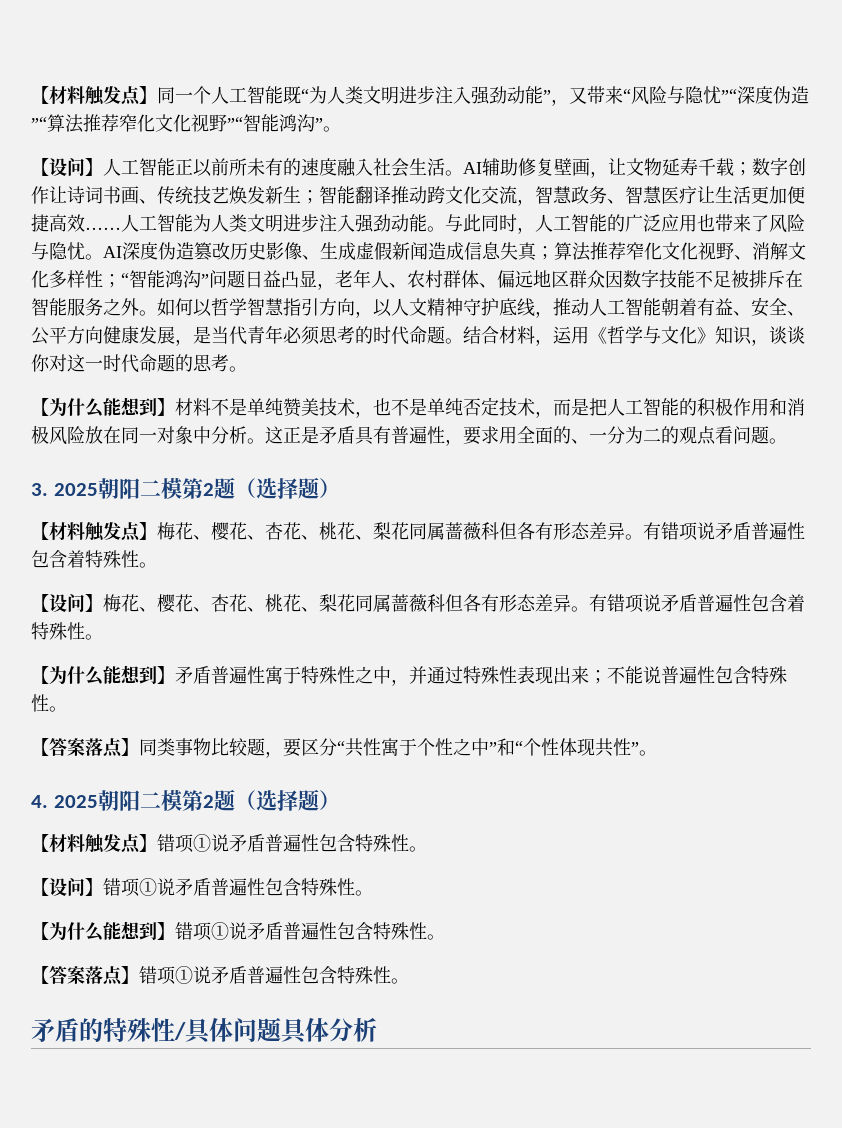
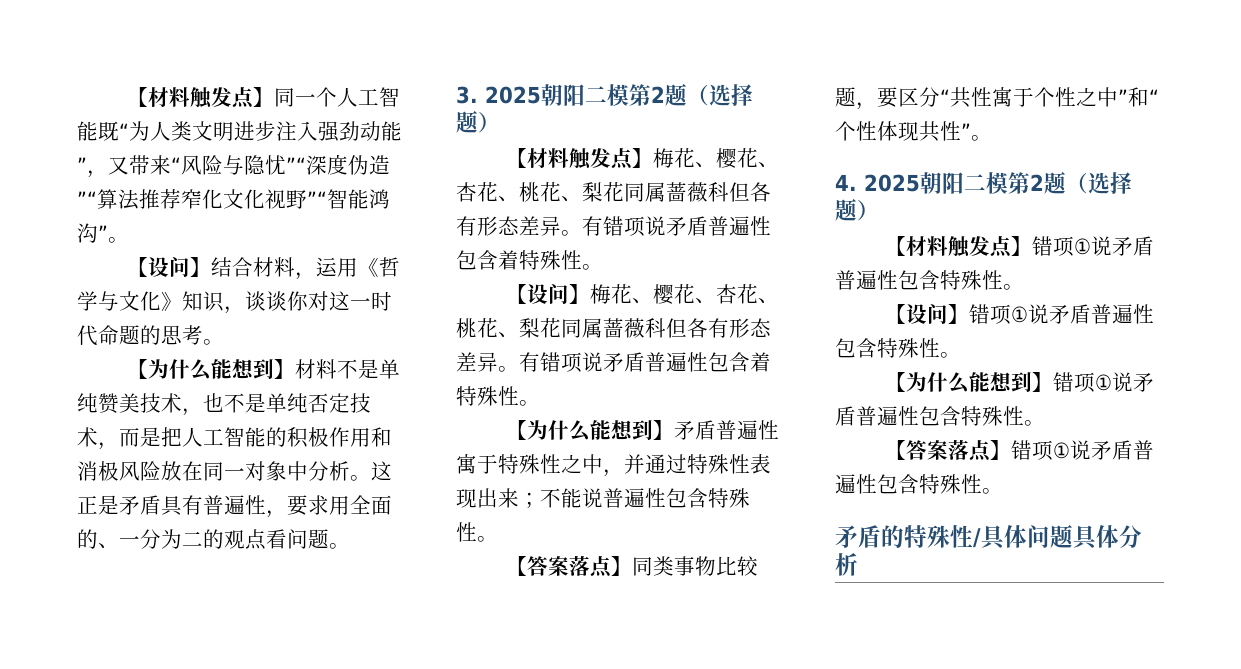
[103,157,806,178] [31,186,805,206] [31,214,805,234] [31,242,806,261] [31,269,803,290] [31,297,805,318] [31,325,463,346] 人工智能正以前所未有的速度融入社会生活。AI辅助修复壁画，让文物延寿千载；数字创作让诗词书画、传统技艺焕发新生；智能翻译推动跨文化交流，智慧政务、智慧医疗让生活更加便捷高效……人工智能为人类文明进步注入强劲动能。与此同时，人工智能的广泛应用也带来了风险与隐忧。AI深度伪造篡改历史影像、生成虚假新闻造成信息失真；算法推荐窄化文化视野、消解文化多样性；“智能鸿沟”问题日益凸显，老年人、农村群体、偏远地区群众因数字技能不足被排斥在智能服务之外。如何以哲学智慧指引方向，以人文精神守护底线，推动人工智能朝着有益、安全、公平方向健康发展，是当代青年必须思考的时代命题。 -> (212, 267) none

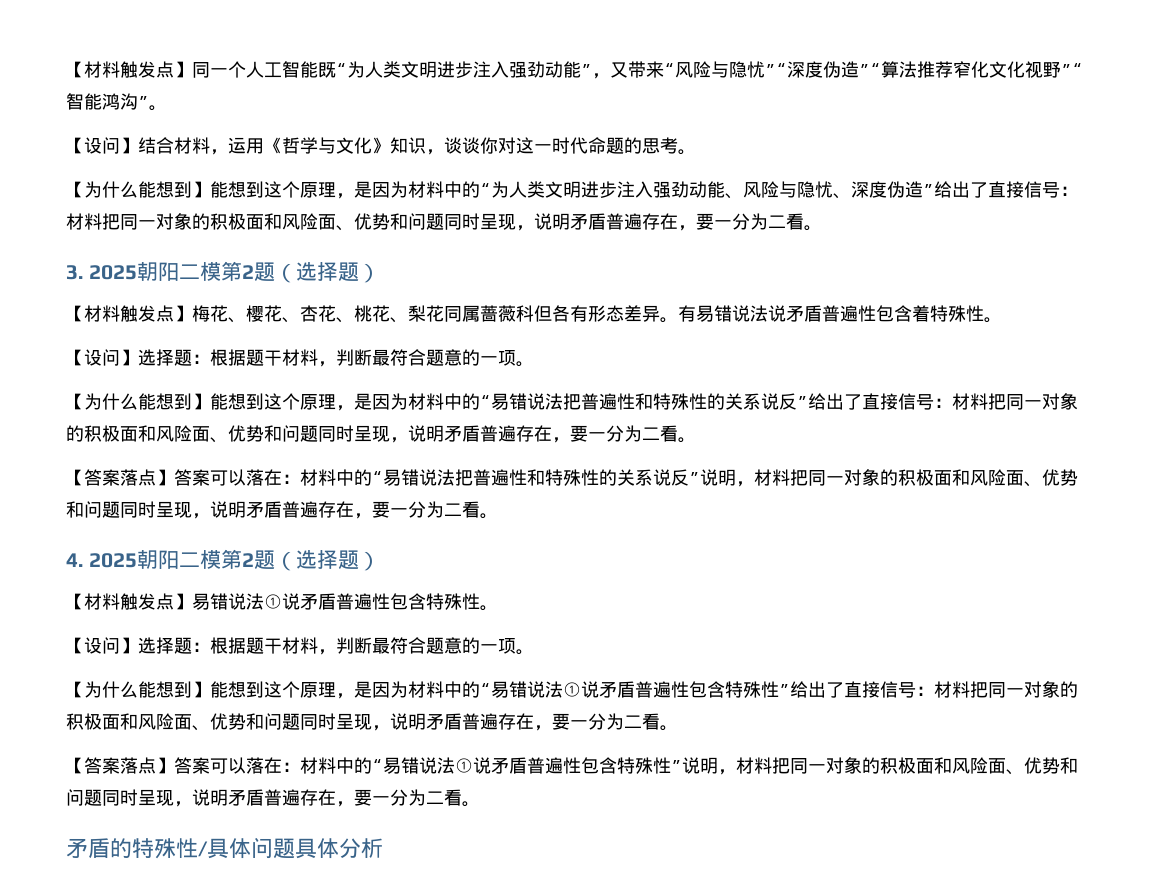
[295,359,401,379] [77,393,371,416] [77,427,392,450] [77,461,392,481] [77,495,392,518] [77,529,329,550] 材料不是单纯赞美技术，也不是单纯否定技术，而是把人工智能的积极作用和消极风险放在同一对象中分析。这正是矛盾具有普遍性，要求用全面的、一分为二的观点看问题 -> [210,181,1078,199] [66,213,804,231] 能想到这个原理，是因为材料中的“为人类文明进步注入强劲动能、风险与隐忧、深度伪造”给出了直接信号：材料把同一对象的积极面和风险面、优势和问题同时呈现，说明矛盾普遍存在，要一分为二看
[603,216,645,237] 错项 -> [696,305,768,322] 易错说法
[590,284,780,305] [456,318,771,338] [456,352,771,373] [456,386,540,406] [506,420,780,442] [456,454,771,477] [456,488,750,508] [456,522,498,542] [506,556,759,578] [835,87,1159,110] [835,121,971,142] 梅花、樱花、杏花、桃花、梨花同属蔷薇科但各有形态差异。有错项说矛盾普遍性包含着特殊性。 // 【为什么能想到】矛盾普遍性寓于特殊性之中，并通过特殊性表现出来；不能说普遍性包含特殊性。 // 【答案落点】同类事物比较题，要区分“共性寓于个性之中”和“个性体现共性” -> [138,349,534,367] [66,393,1078,411] [66,425,696,443] [66,469,1078,487] [66,501,480,519] 选择题：根据题干材料，判断最符合题意的一项。 // 【为什么能想到】能想到这个原理，是因为材料中的“易错说法把普遍性和特殊性的关系说反”给出了直接信号：材料把同一对象的积极面和风险面、优势和问题同时呈现，说明矛盾普遍存在，要一分为二看。 // 【答案落点】答案可以落在：材料中的“易错说法把普遍性和特殊性的关系说反”说明，材料把同一对象的积极面和风险面、优势和问题同时呈现，说明矛盾普遍存在，要一分为二看
[1032,236,1075,257] 错项 -> [192,593,264,610] 易错说法
[969,304,1155,325] [835,338,961,358] [885,372,1155,394] [835,406,1045,426] [885,440,1155,462] [835,474,982,494] 错项①说矛盾普遍性包含特殊性。 // 【为什么能想到】错项①说矛盾普遍性包含特殊性。 // 【答案落点】错项①说矛盾普遍性包含特殊性 -> [138,637,534,655] [66,681,1078,699] [66,713,678,731] [66,757,1078,775] [66,789,462,807] 选择题：根据题干材料，判断最符合题意的一项。 // 【为什么能想到】能想到这个原理，是因为材料中的“易错说法①说矛盾普遍性包含特殊性”给出了直接信号：材料把同一对象的积极面和风险面、优势和问题同时呈现，说明矛盾普遍存在，要一分为二看。 // 【答案落点】答案可以落在：材料中的“易错说法①说矛盾普遍性包含特殊性”说明，材料把同一对象的积极面和风险面、优势和问题同时呈现，说明矛盾普遍存在，要一分为二看

